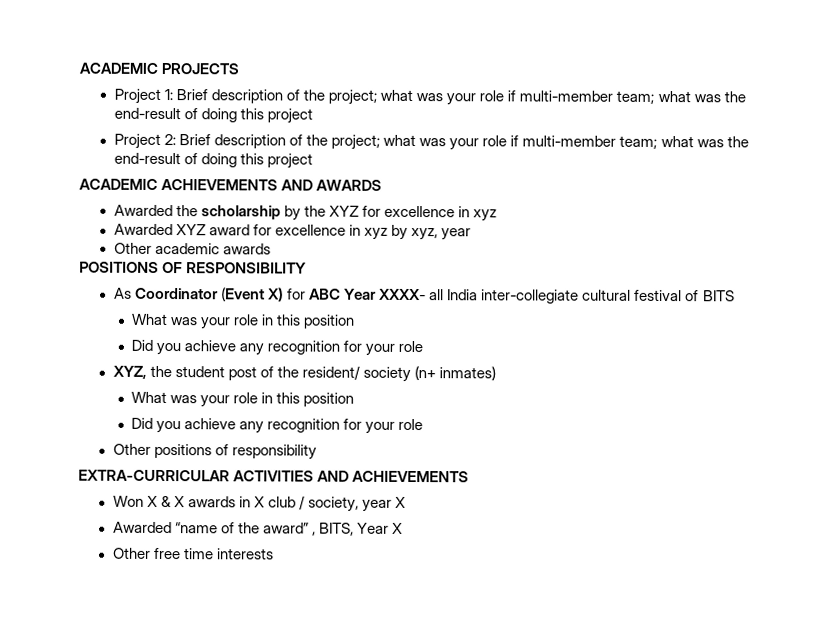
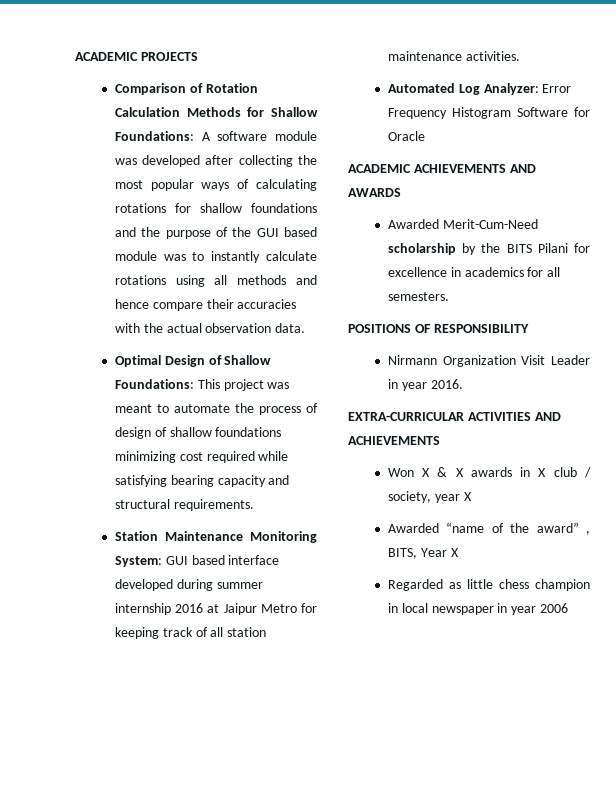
[113,88,746,106] [113,107,314,124] [113,133,749,151] [113,152,314,169] Project 1: Brief description of the project; what was your role if multi-member team; what was the end-result of doing this project // Project 2: Brief description of the project; what was your role if multi-member team; what was the end-result of doing this project -> [114,83,258,95] [114,107,318,117] [114,131,317,141] [114,155,317,167] [114,179,317,191] [114,203,317,213] [114,227,317,239] [114,251,317,263] [114,275,317,287] [114,299,297,311] [114,323,306,333] [114,355,272,367] [114,379,290,391] [114,403,318,415] [114,427,282,439] [114,451,289,463] [114,475,290,487] [114,499,254,511] [114,531,317,543] [114,555,280,567] [114,579,263,591] [114,603,317,615] [114,627,267,639] [387,51,520,61] [387,83,572,95] [387,107,590,119] [387,131,425,141] Comparison of Rotation Calculation Methods for Shallow Foundations: A software module was developed after collecting the most popular ways of calculating rotations for shallow foundations and the purpose of the GUI based module was to instantly calculate rotations using all methods and hence compare their accuracies with the actual observation data. // Optimal Design of Shallow Foundations: This project was meant to automate the process of design of shallow foundations minimizing cost required while satisfying bearing capacity and structural requirements. // Station Maintenance Monitoring System: GUI based interface developed during summer internship 2016 at Jaipur Metro for keeping track of all station maintenance activities. // Automated Log Analyzer: Error Frequency Histogram Software for Oracle
[175,205,198,217] the -> [442,219,538,229] Merit-Cum-Need
[329,205,498,222] [113,223,472,241] [113,242,271,255] [79,261,308,274] [113,287,735,304] [131,313,356,330] [131,339,424,356] [112,365,497,382] [131,391,355,408] [131,417,424,434] [112,443,317,460] XYZ for excellence in xyz // Awarded XYZ award for excellence in xyz by xyz, year // Other academic awards // POSITIONS OF RESPONSIBILITY // As Coordinator (Event X) for ABC Year XXXX- all India inter-collegiate cultural festival of BITS // What was your role in this position // Did you achieve any recognition for your role // XYZ, the student post of the resident/ society (n+ inmates) // What was your role in this position // Did you achieve any recognition for your role // Other positions of responsibility -> [506,243,590,253] [387,267,561,277] [387,292,449,301] [348,324,529,333] [387,355,590,367] [387,379,463,391] BITS Pilani for excellence in academics for all semesters. // POSITIONS OF RESPONSIBILITY // Nirmann Organization Visit Leader in year 2016.
[112,547,274,560] Other free time interests -> [387,579,590,591] [387,603,568,615] Regarded as little chess champion in local newspaper in year 2006

